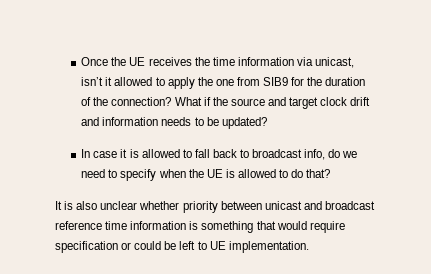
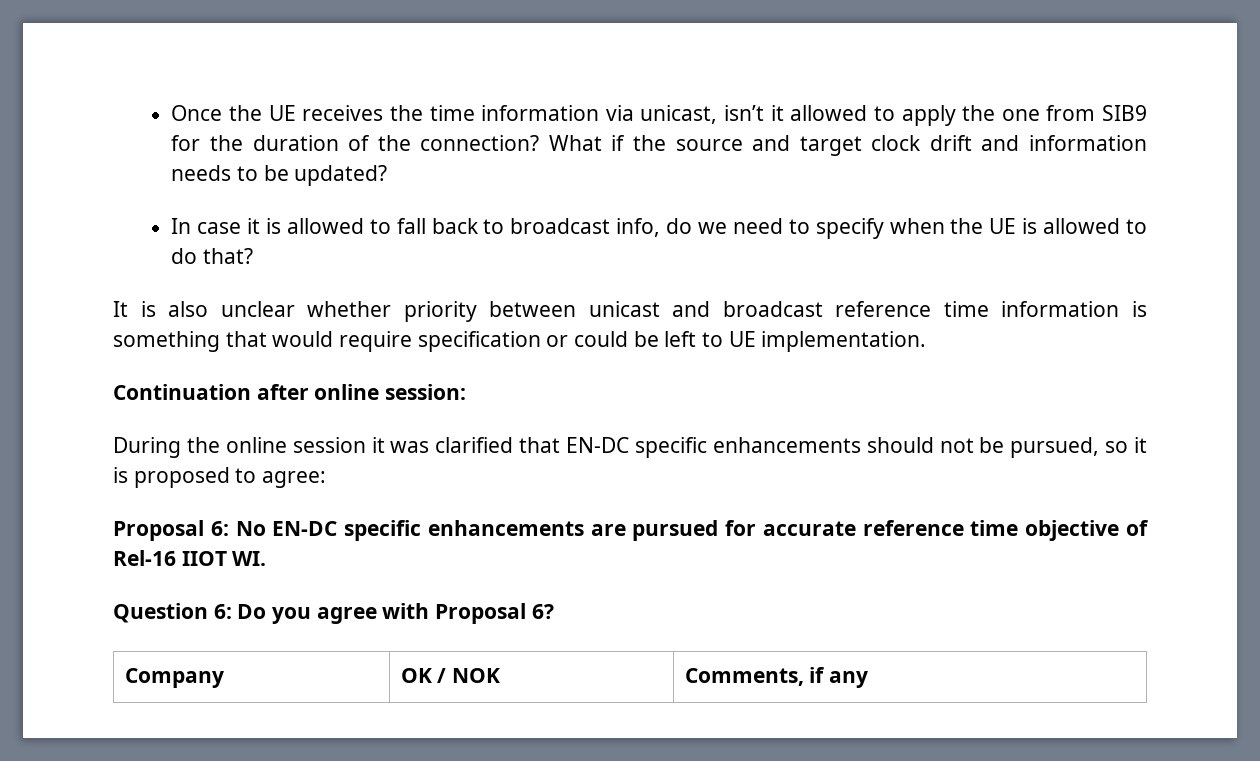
(309, 247) none -> [113,384,467,400] [113,437,1147,458] [113,467,327,488] [113,520,1149,541] [113,550,267,566] [113,603,554,624] [124,668,224,688] [400,668,501,683] [684,667,869,688] // Continuation after online session: // During the online session it was clarified that EN-DC specific enhancements should not be pursued, so it is proposed to agree: // Proposal 6: No EN-DC specific enhancements are pursued for accurate reference time objective of Rel-16 IIOT WI. // Question 6: Do you agree with Proposal 6? // Company | OK / NOK | Comments, if any

